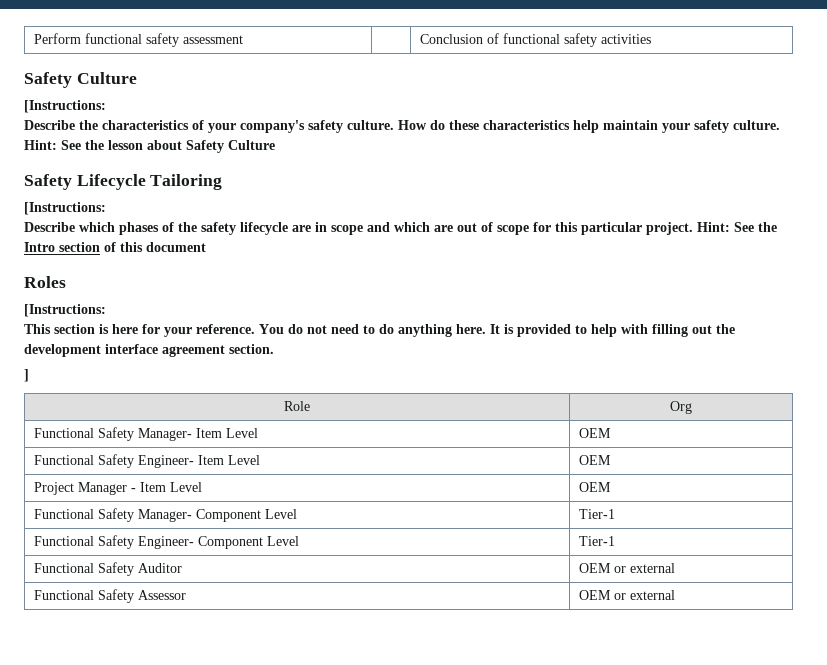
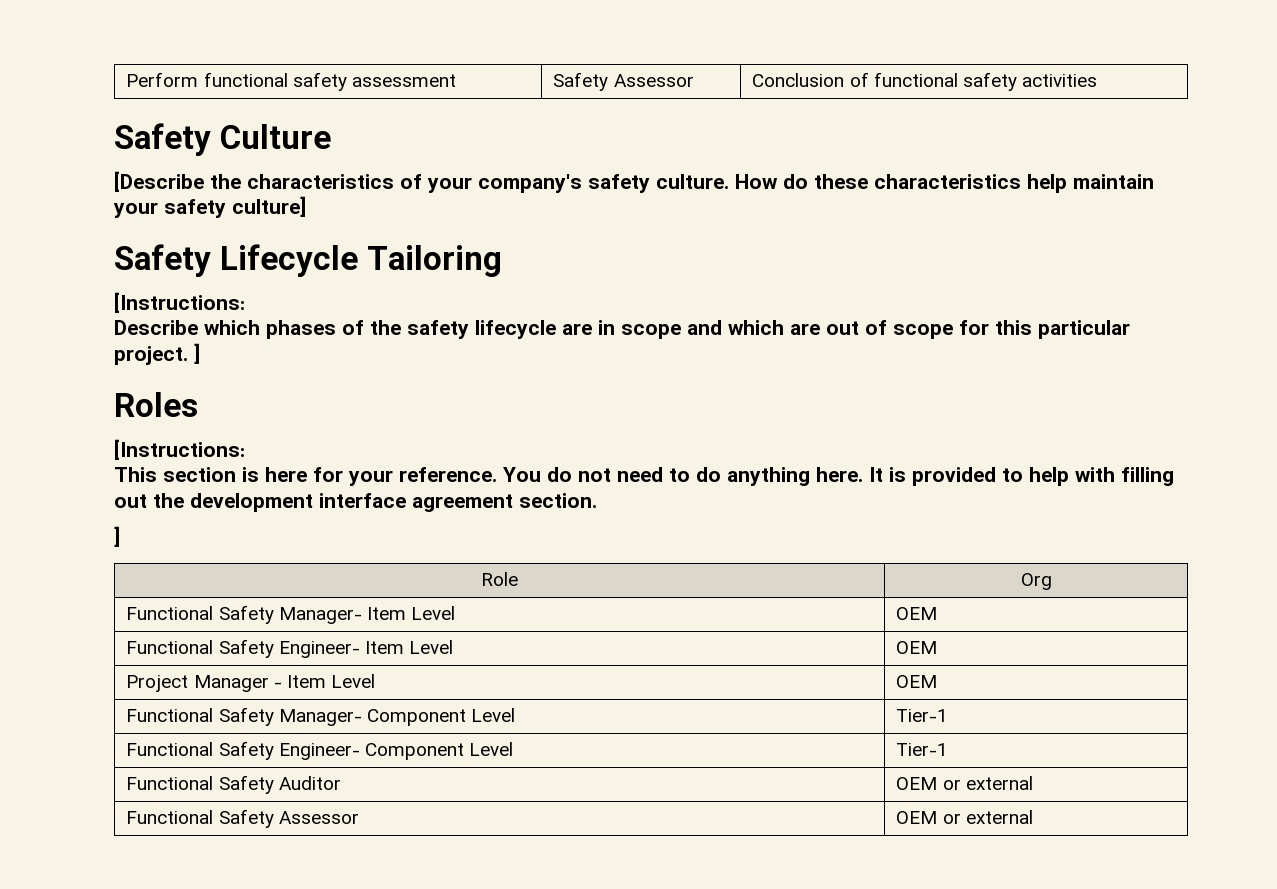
(243, 39) none -> [553,72,694,91] Safety Assessor
[24,100,106,113] [24,120,75,130] [Instructions: // Describe -> [114,171,204,192] [Describe
[733,120,780,130] [24,140,275,153] culture. Hint: See the lesson about Safety Culture -> [232,196,306,217] culture]
[697,222,777,232] [24,242,206,252] Hint: See the Intro section of this document -> [194,343,200,364] ]

